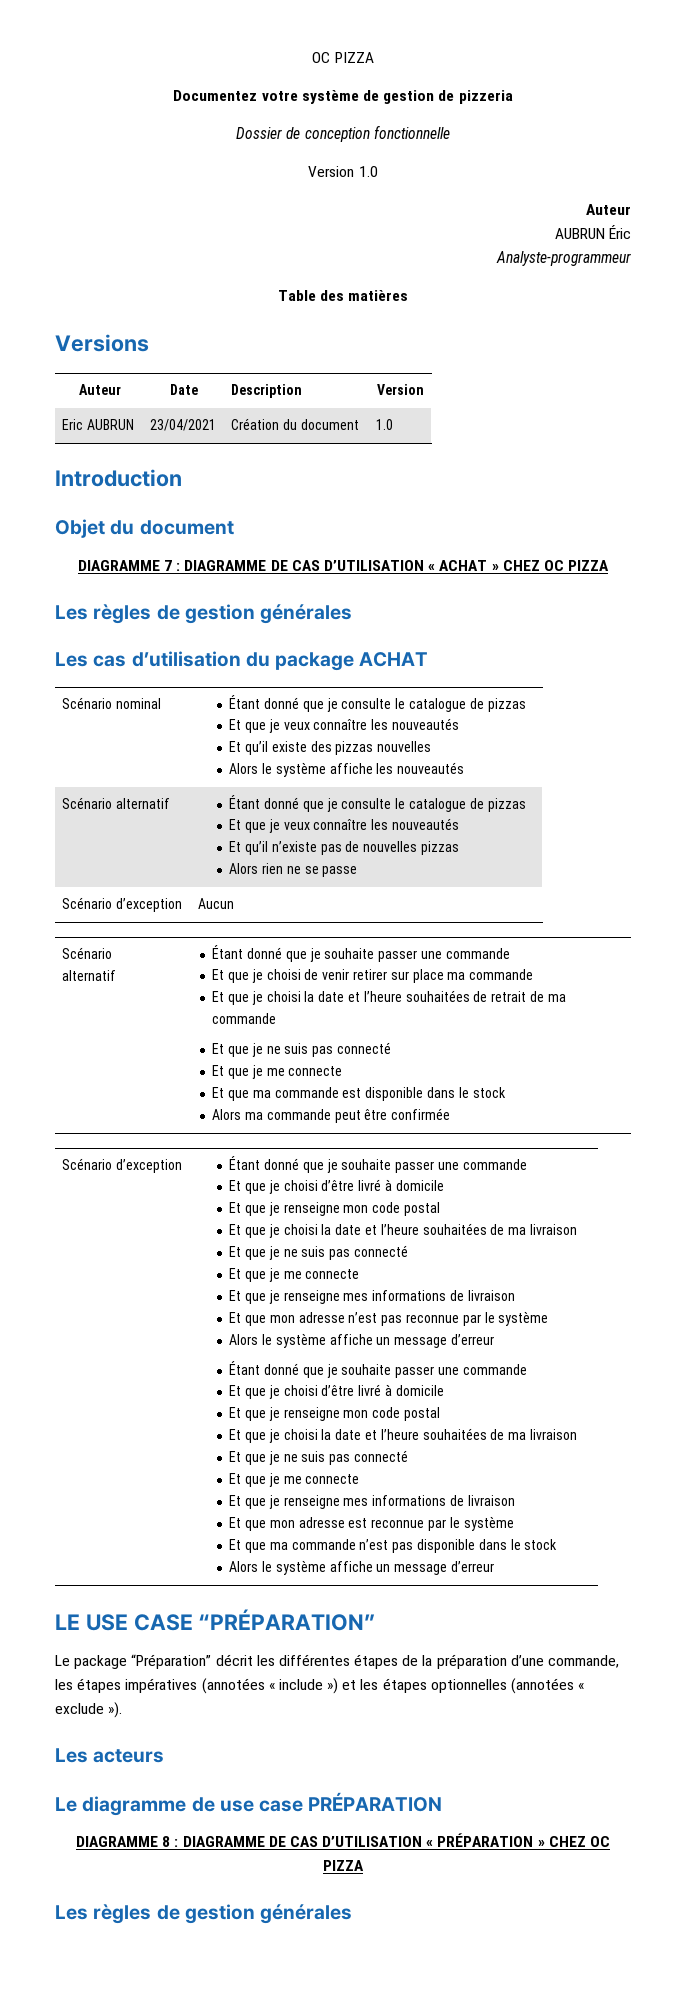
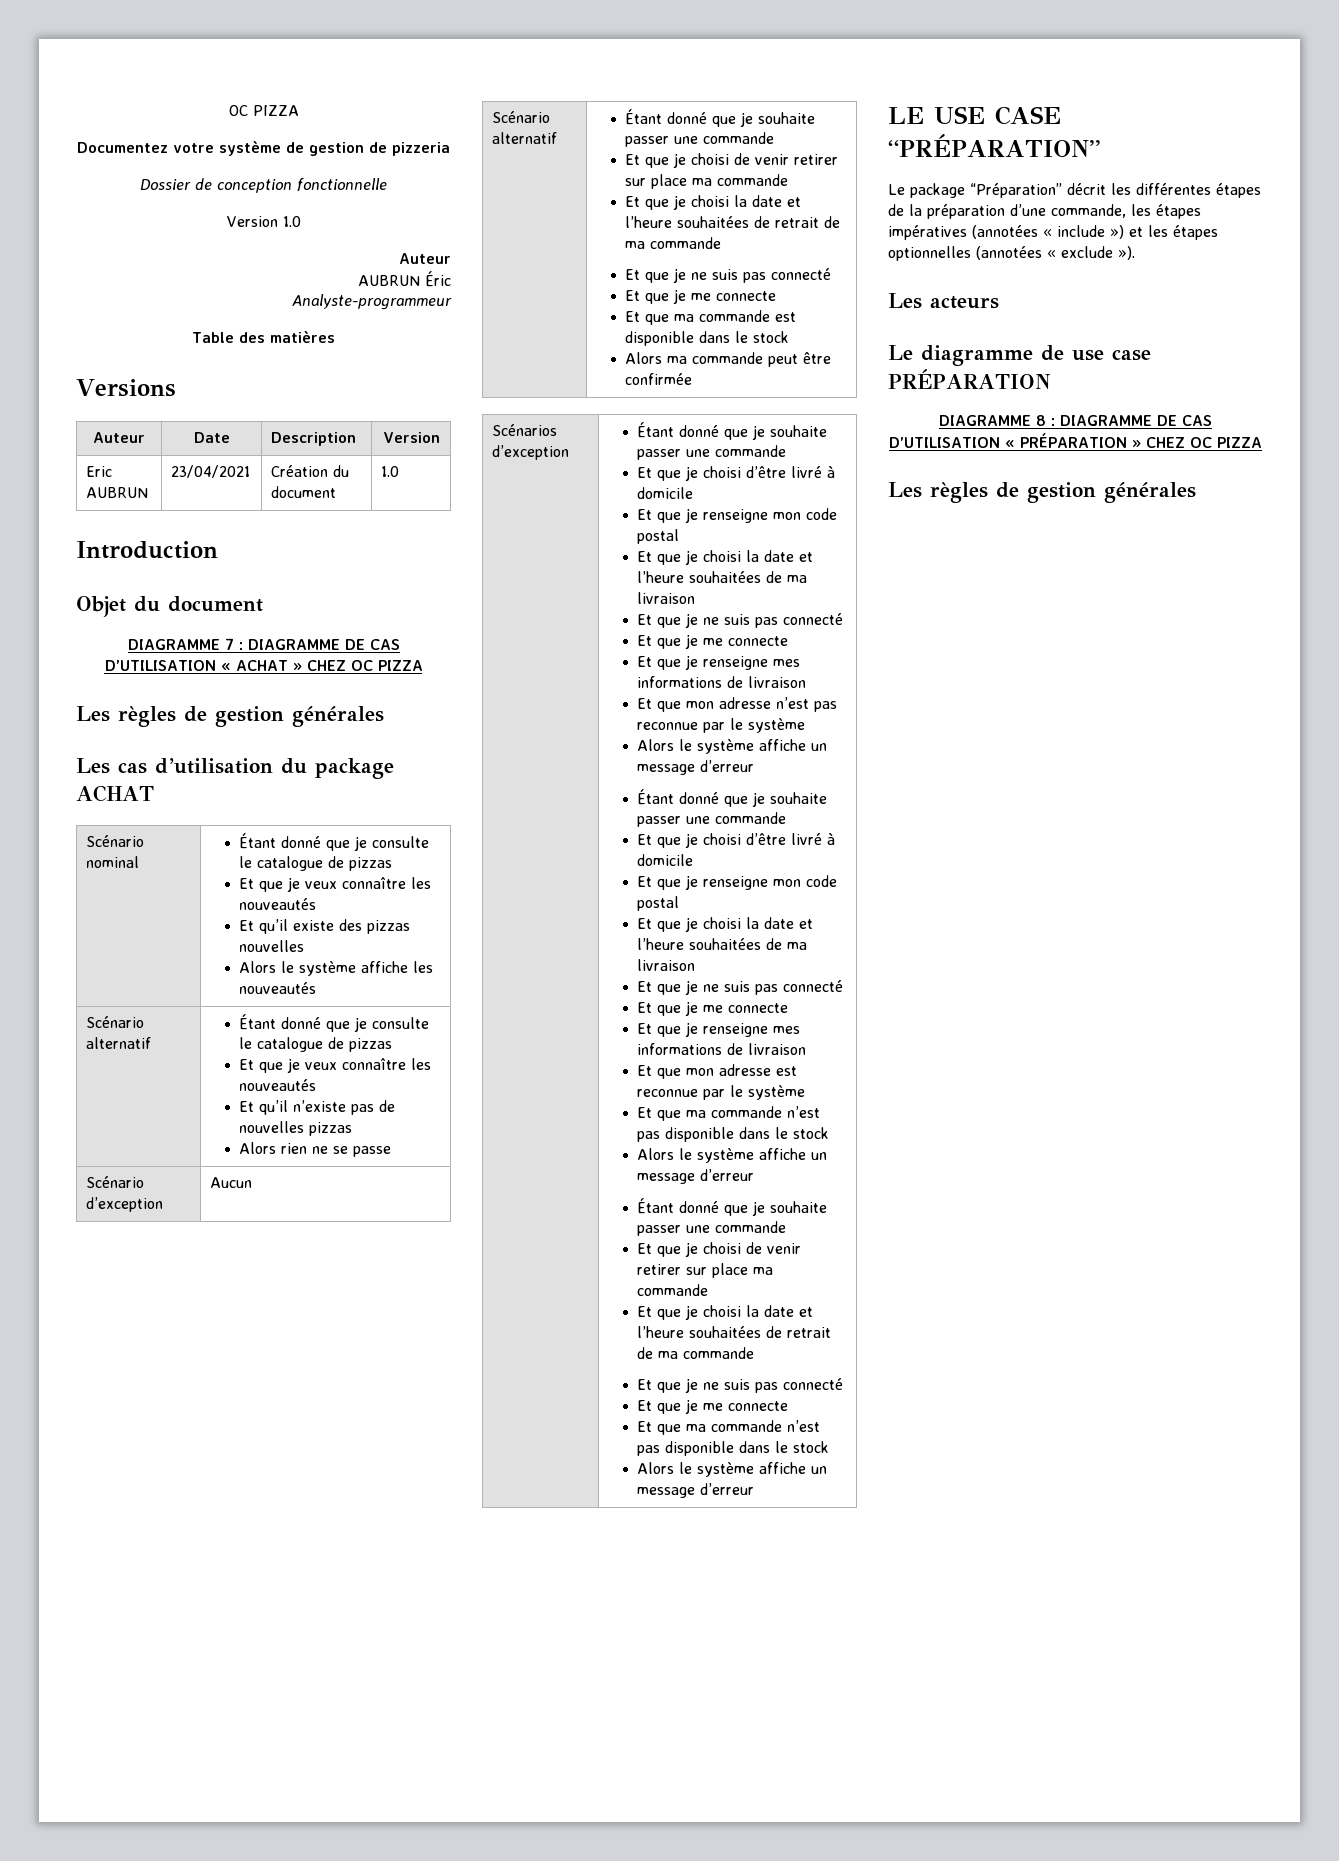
[62,1158,113,1170] Scénario -> [492,424,558,436] Scénarios
(495, 1566) none -> [637,1198,828,1216] [637,1221,787,1236] [637,1242,802,1257] [637,1263,774,1278] [637,1284,709,1296] [637,1305,814,1320] [637,1326,832,1338] [637,1347,755,1359] [637,1378,844,1393] [637,1399,789,1414] [637,1420,821,1435] [637,1441,830,1456] [637,1462,828,1477] [637,1483,755,1498] // Étant donné que je souhaite passer une commande // Et que je choisi de venir retirer sur place ma commande // Et que je choisi la date et l’heure souhaitées de retrait de ma commande // Et que je ne suis pas connecté // Et que je me connecte // Et que ma commande n’est pas disponible dans le stock // Alors le système affiche un message d’erreur

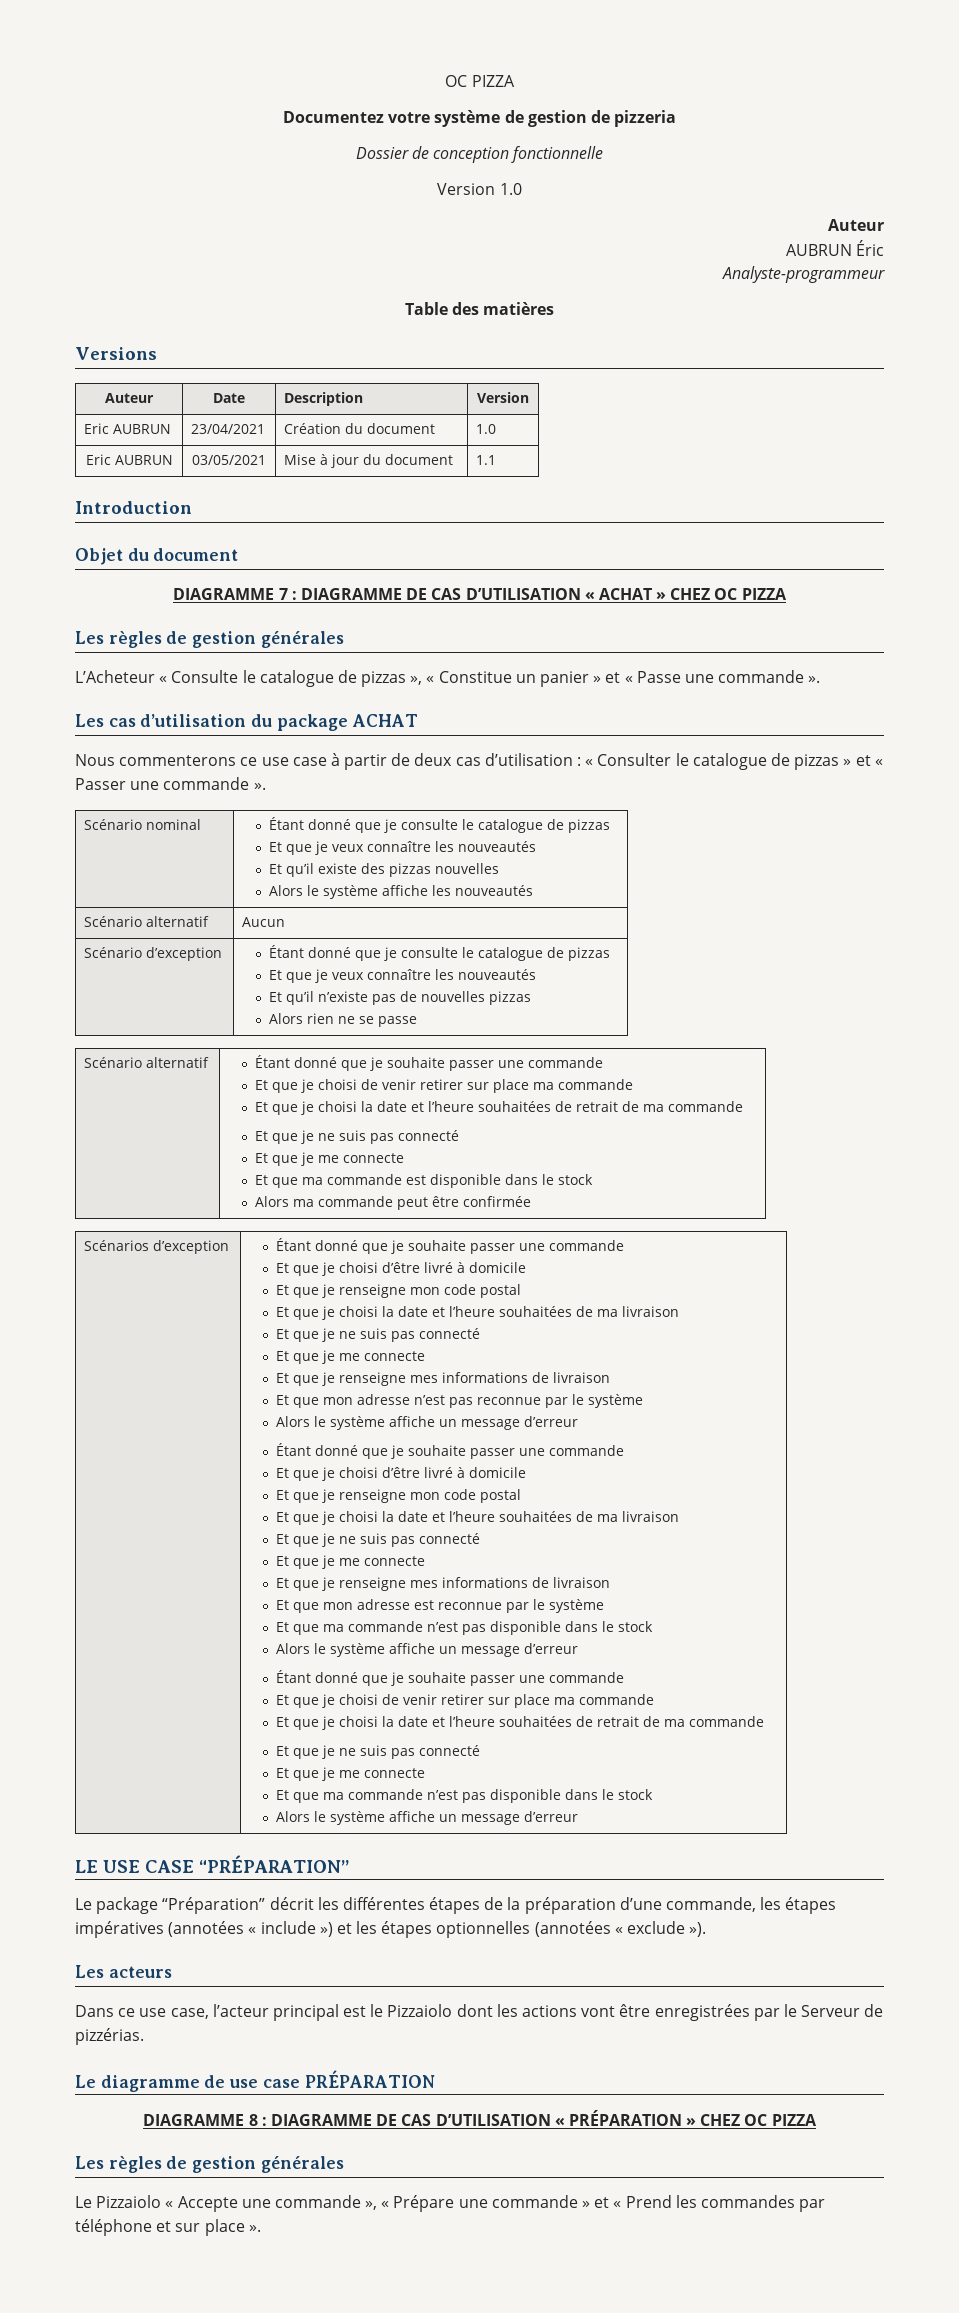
(400, 471) none -> [85,454,173,465] [192,455,266,465] [284,454,454,468] [476,455,497,465] // Eric AUBRUN | 03/05/2021 | Mise à jour du document | 1.1
(384, 716) none -> [75,670,821,687] // L’Acheteur « Consulte le catalogue de pizzas », « Constitue un panier » et « Passe une commande ».
(154, 793) none -> [75,753,883,770] [75,777,266,790] // Nous commenterons ce use case à partir de deux cas d’utilisation : « Consulter le catalogue de pizzas » et « Passer une commande ».
(152, 1043) none -> [242,917,286,927] [84,947,223,961] | Aucun // Scénario d’exception
[86,1176,145,1188] [86,1197,164,1212] [210,1177,253,1188] // Scénario d’exception | Aucun -> (418, 1021) none
(999, 302) none -> [75,2004,884,2021] [75,2028,144,2045] // Dans ce use case, l’acteur principal est le Pizzaiolo dont les actions vont être enregistrées par le Serveur de pizzérias.
(1196, 492) none -> [75,2195,826,2212] [75,2219,261,2236] // Le Pizzaiolo « Accepte une commande », « Prépare une commande » et « Prend les commandes par téléphone et sur place ».

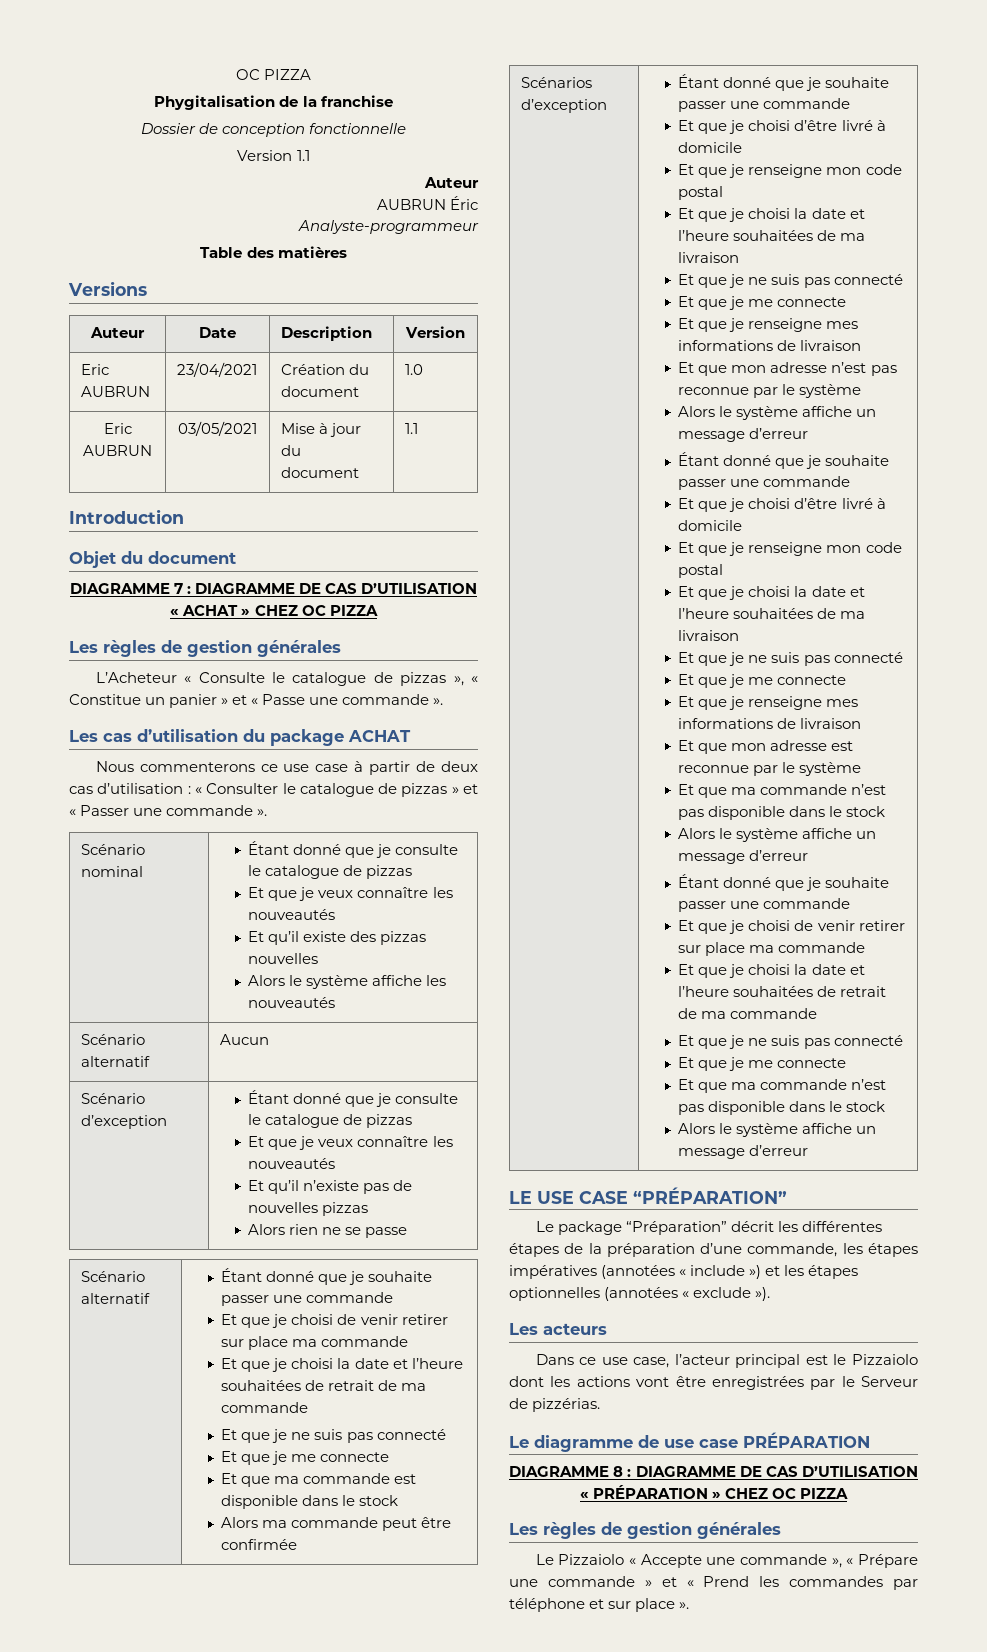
[445,75,515,87] [282,110,677,127] OC PIZZA // Documentez votre système de gestion de pizzeria -> [235,69,312,80] [154,95,393,110] OC PIZZA // Phygitalisation de la franchise
[499,183,522,195] 1.0 -> [296,150,310,161] 1.1

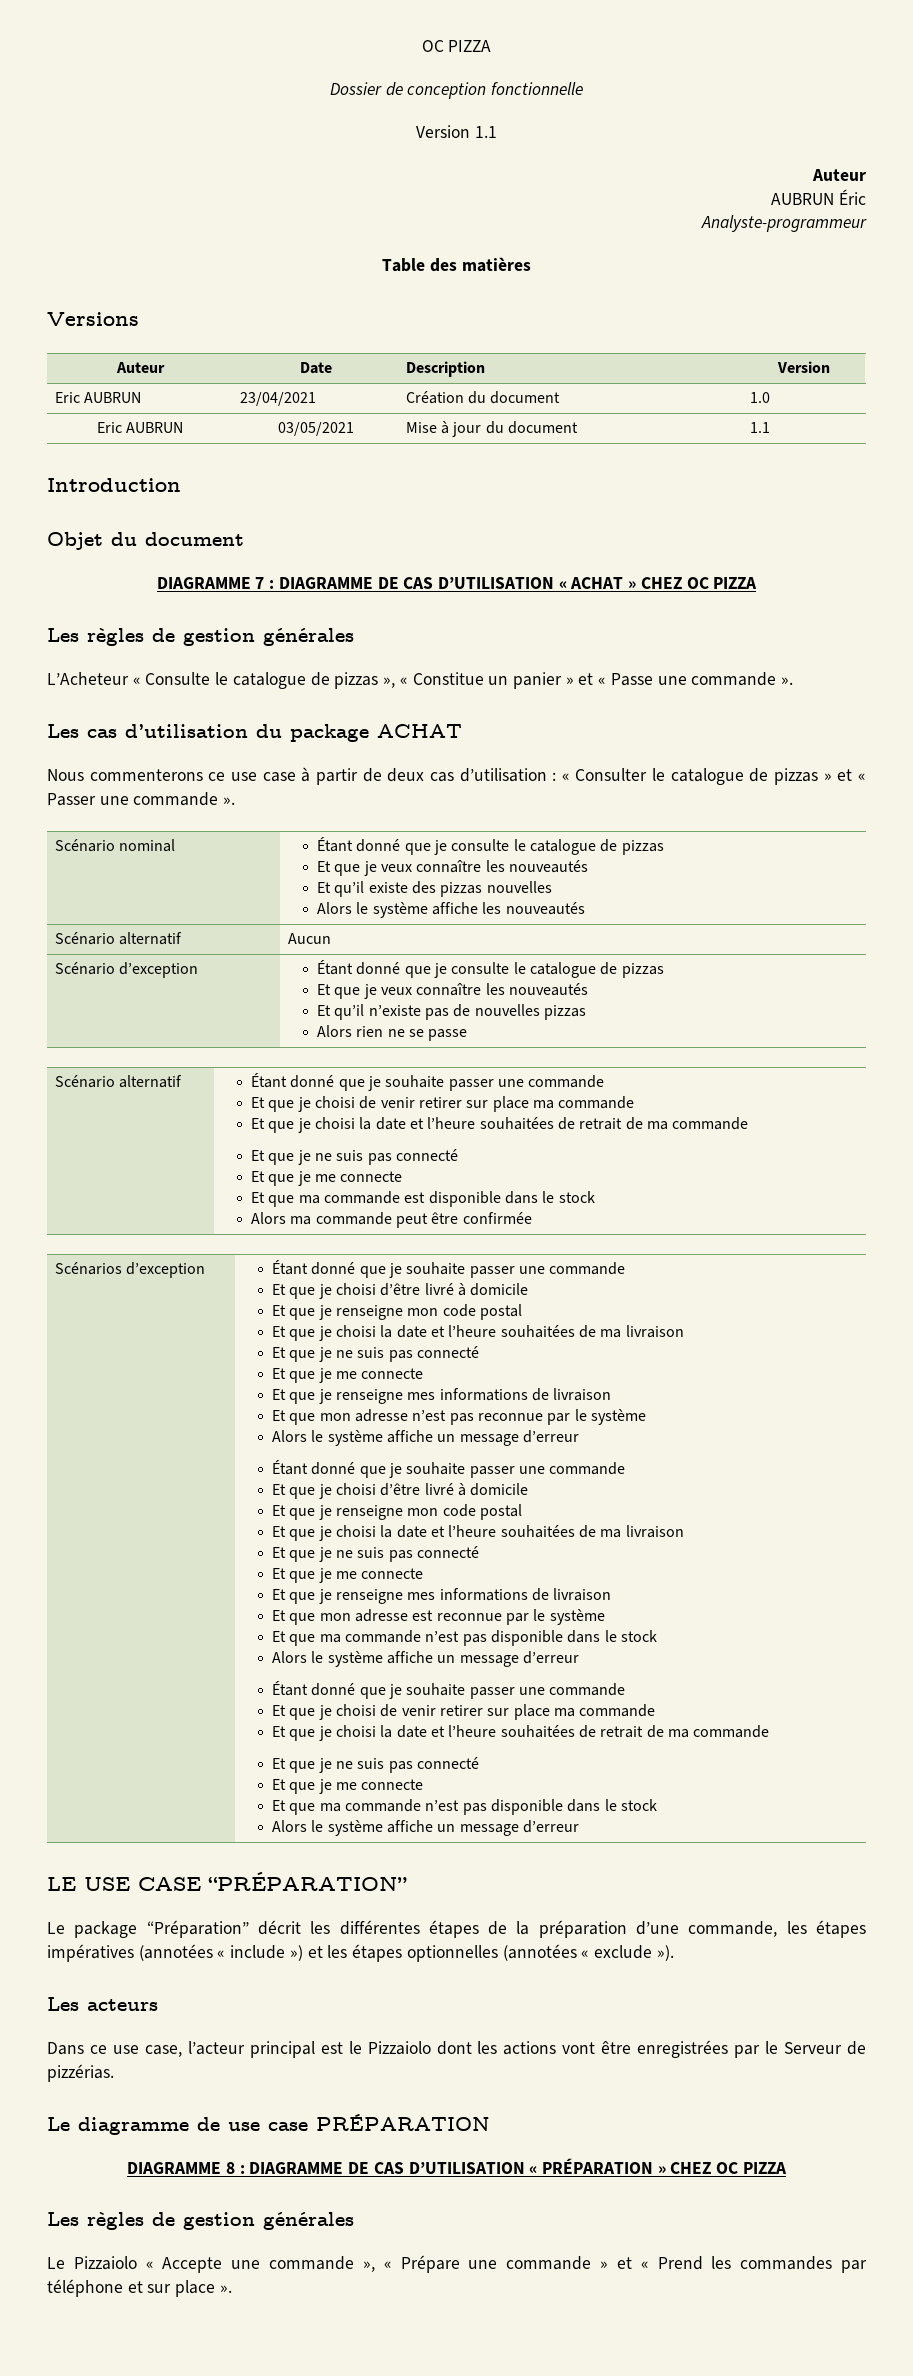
[235,69,312,80] [154,95,393,110] OC PIZZA // Phygitalisation de la franchise -> [421,40,492,52] OC PIZZA

